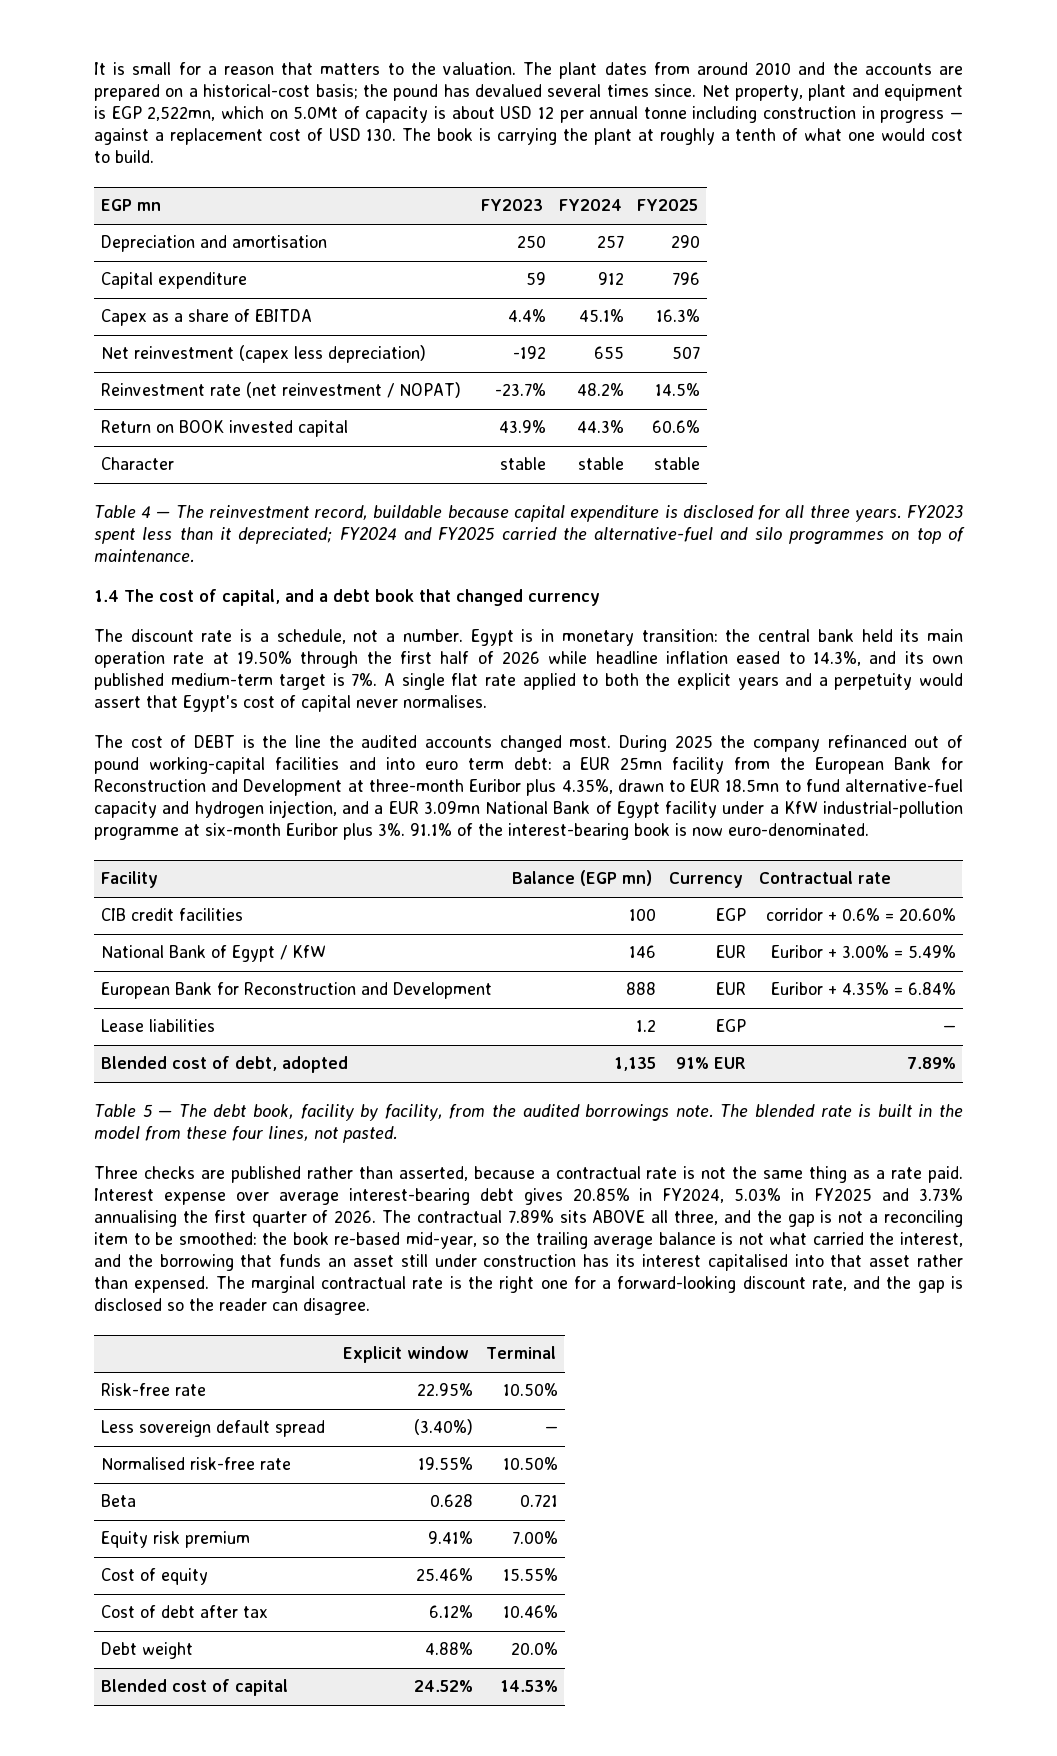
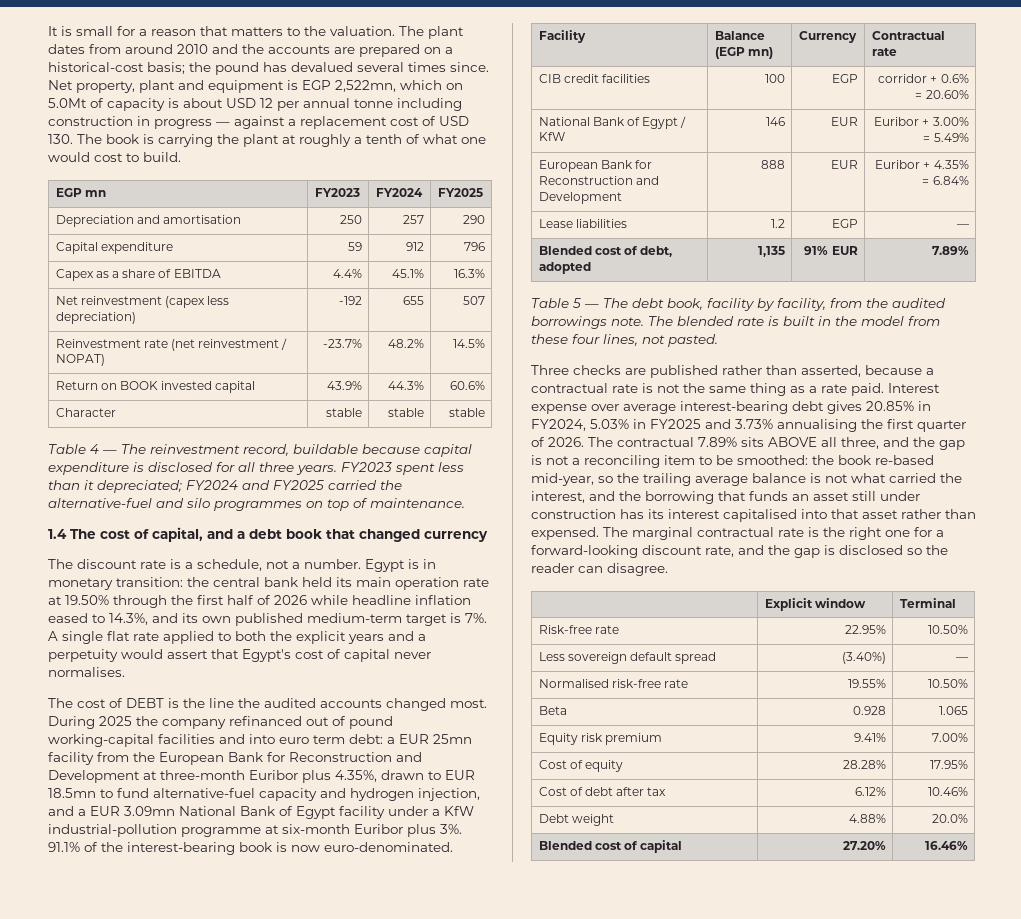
[429,1494,473,1507] [519,1494,558,1507] 0.628 | 0.721 -> [852,706,886,715] [938,706,968,715] 0.928 | 1.065
[415,1568,473,1581] [502,1568,558,1581] 25.46% | 15.55% -> [842,760,886,769] [929,760,968,769] 28.28% | 17.95%
[413,1680,473,1692] [499,1680,558,1692] 24.52% | 14.53% -> [842,841,886,850] [924,841,968,850] 27.20% | 16.46%

